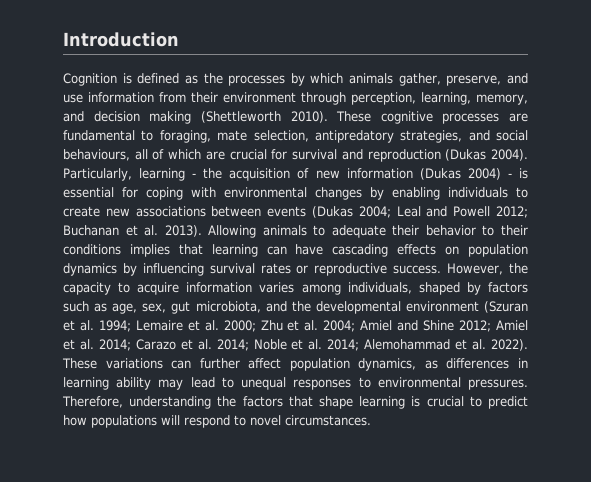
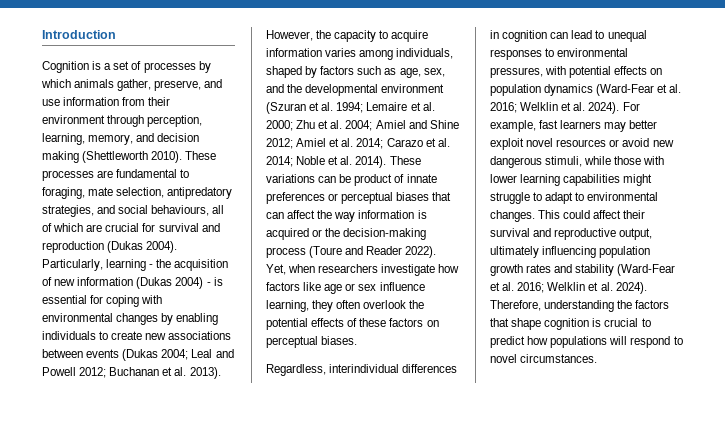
[137,73,223,84] defined as the -> [104,61,142,70] a set of
[380,111,433,124] cognitive -> (217, 155) none
[208,225,528,238] [63,244,529,257] [63,263,442,276] Allowing animals to adequate their behavior to their conditions implies that learning can have cascading effects on population dynamics by influencing survival rates or reproductive success. -> (221, 373) none
[171,301,261,314] gut microbiota, -> (445, 72) none
[327,339,528,351] [62,358,528,371] [63,377,184,390] 2014; Alemohammad et al. 2022). These variations can further affect population dynamics, as differences in learning ability may -> [355,156,421,168] [266,174,437,186] [266,192,452,204] [266,210,427,222] [266,228,427,240] [266,246,437,258] [266,264,460,276] [266,282,425,294] [266,300,425,312] [266,318,439,330] [266,336,358,348] [266,364,458,376] [490,30,569,42] 2014). These variations can be product of innate preferences or perceptual biases that can affect the way information is acquired or the decision-making process (Toure and Reader 2022). Yet, when researchers investigate how factors like age or sex influence learning, they often overlook the potential effects of these factors on perceptual biases. // Regardless, interindividual differences in cognition can
[468,379,528,390] pressures. -> [490,66,663,78] [490,84,682,96] [490,102,640,114] [490,120,658,132] [490,138,674,150] [490,156,665,168] [490,174,653,186] [490,192,659,204] [490,210,646,222] [490,228,653,240] [490,246,651,258] [490,264,676,276] [490,282,647,294] pressures, with potential effects on population dynamics (Ward-Fear et al. 2016; Welklin et al. 2024). For example, fast learners may better exploit novel resources or avoid new dangerous stimuli, while those with lower learning capabilities might struggle to adapt to environmental changes. This could affect their survival and reproductive output, ultimately influencing population growth rates and stability (Ward-Fear et al. 2016; Welklin et al. 2024).
[359,396,406,409] learning -> [544,318,590,330] cognition

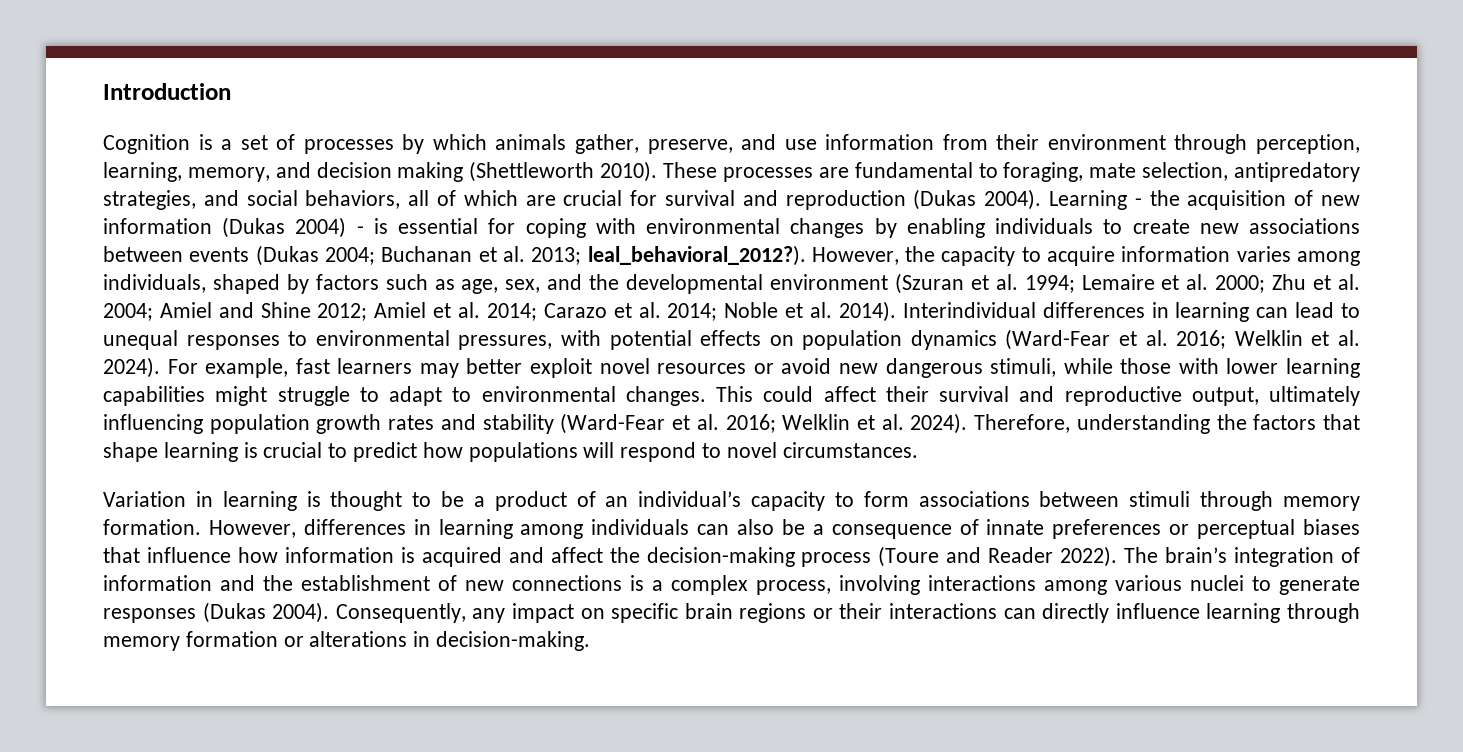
[151,205,210,216] behaviours, -> [305,190,401,209] behaviors,
[42,259,147,271] Particularly, learning -> [1048,190,1127,210] Learning
[191,349,234,358] [42,367,107,378] Leal and Powell 2012; -> (375, 256) none
[189,367,221,379] 2013). -> [531,245,806,266] 2013; leal_behavioral_2012?).
[389,156,421,165] [266,174,437,186] [266,192,452,204] [266,210,427,222] [266,228,427,240] [266,246,437,258] [266,264,460,276] [266,282,425,294] [266,300,425,312] [266,318,439,330] [266,336,358,348] [266,364,458,376] [490,30,548,42] These variations can be product of innate preferences or perceptual biases that can affect the way information is acquired or the decision-making process (Toure and Reader 2022). Yet, when researchers investigate how factors like age or sex influence learning, they often overlook the potential effects of these factors on perceptual biases. // Regardless, interindividual differences in cognition -> [902,302,1250,322] Interindividual differences in learning
[544,318,590,330] cognition -> [163,442,238,462] learning
(598, 358) none -> [103,491,1361,511] [103,519,1361,539] [103,546,1360,567] [103,575,1360,595] [103,602,1360,623] [103,631,591,651] // Variation in learning is thought to be a product of an individual’s capacity to form associations between stimuli through memory formation. However, differences in learning among individuals can also be a consequence of innate preferences or perceptual biases that influence how information is acquired and affect the decision-making process (Toure and Reader 2022). The brain’s integration of information and the establishment of new connections is a complex process, involving interactions among various nuclei to generate responses (Dukas 2004). Consequently, any impact on specific brain regions or their interactions can directly influence learning through memory formation or alterations in decision-making.

